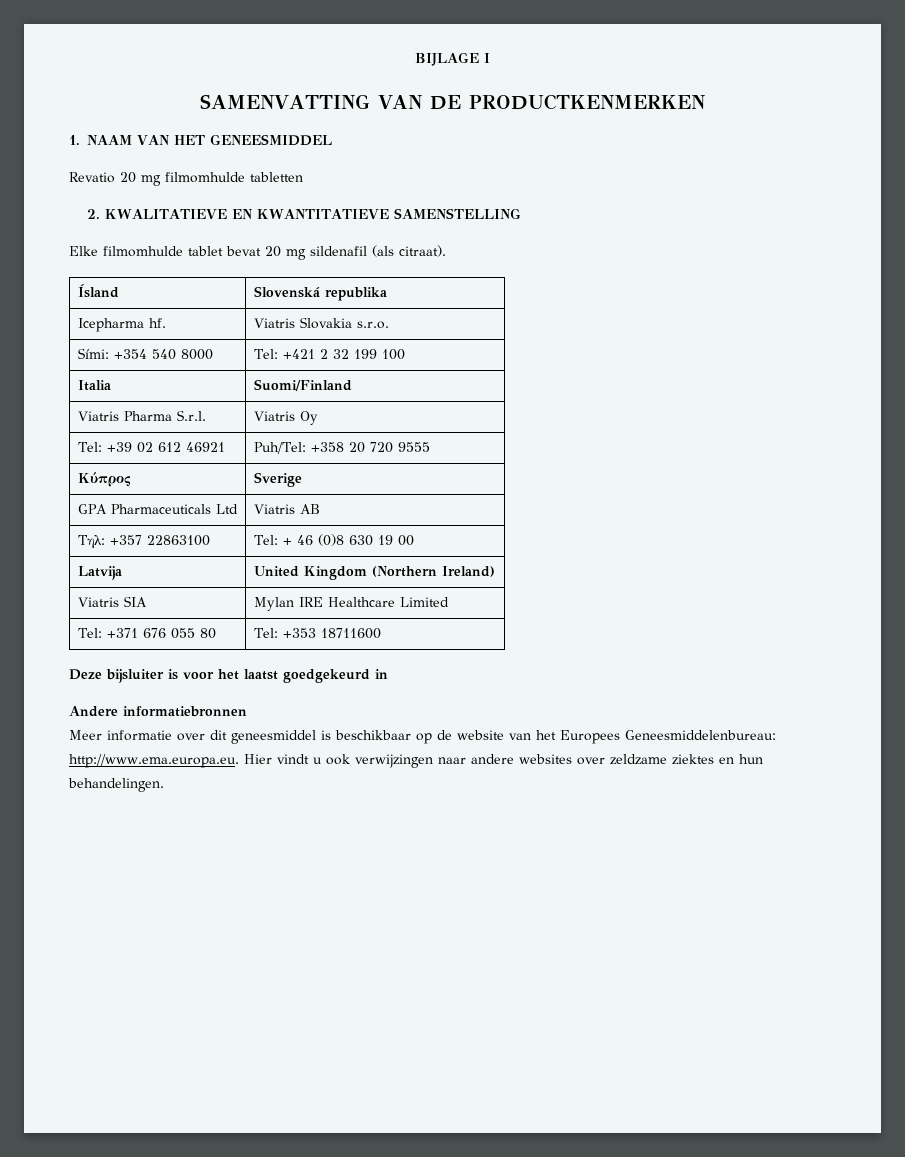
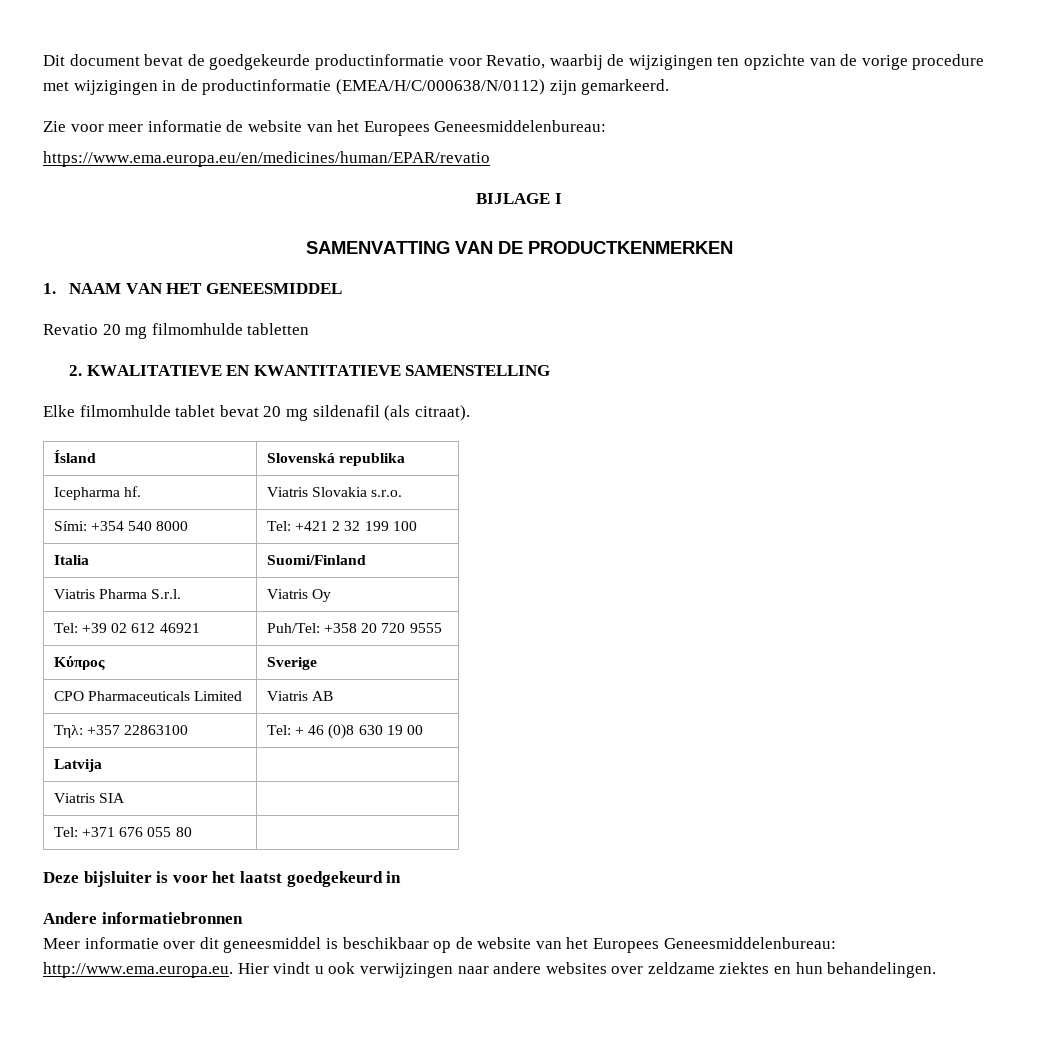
(415, 59) none -> [43,54,985,70] [43,79,670,95] [43,120,607,136] [43,151,490,167] Dit document bevat de goedgekeurde productinformatie voor Revatio, waarbij de wijzigingen ten opzichte van de vorige procedure met wijzigingen in de productinformatie (EMEA/H/C/000638/N/0112) zijn gemarkeerd. // Zie voor meer informatie de website van het Europees Geneesmiddelenbureau: // https://www.ema.europa.eu/en/medicines/human/EPAR/revatio //
[77,504,238,514] GPA Pharmaceuticals Ltd -> [53,691,243,701] CPO Pharmaceuticals Limited
[253,566,495,580] [77,596,147,607] [253,597,449,611] United Kingdom (Northern Ireland) // Viatris SIA | Mylan IRE Healthcare Limited -> [53,793,126,803] // Viatris SIA |
[253,628,381,639] Tel: +353 18711600 -> (192, 832) none

